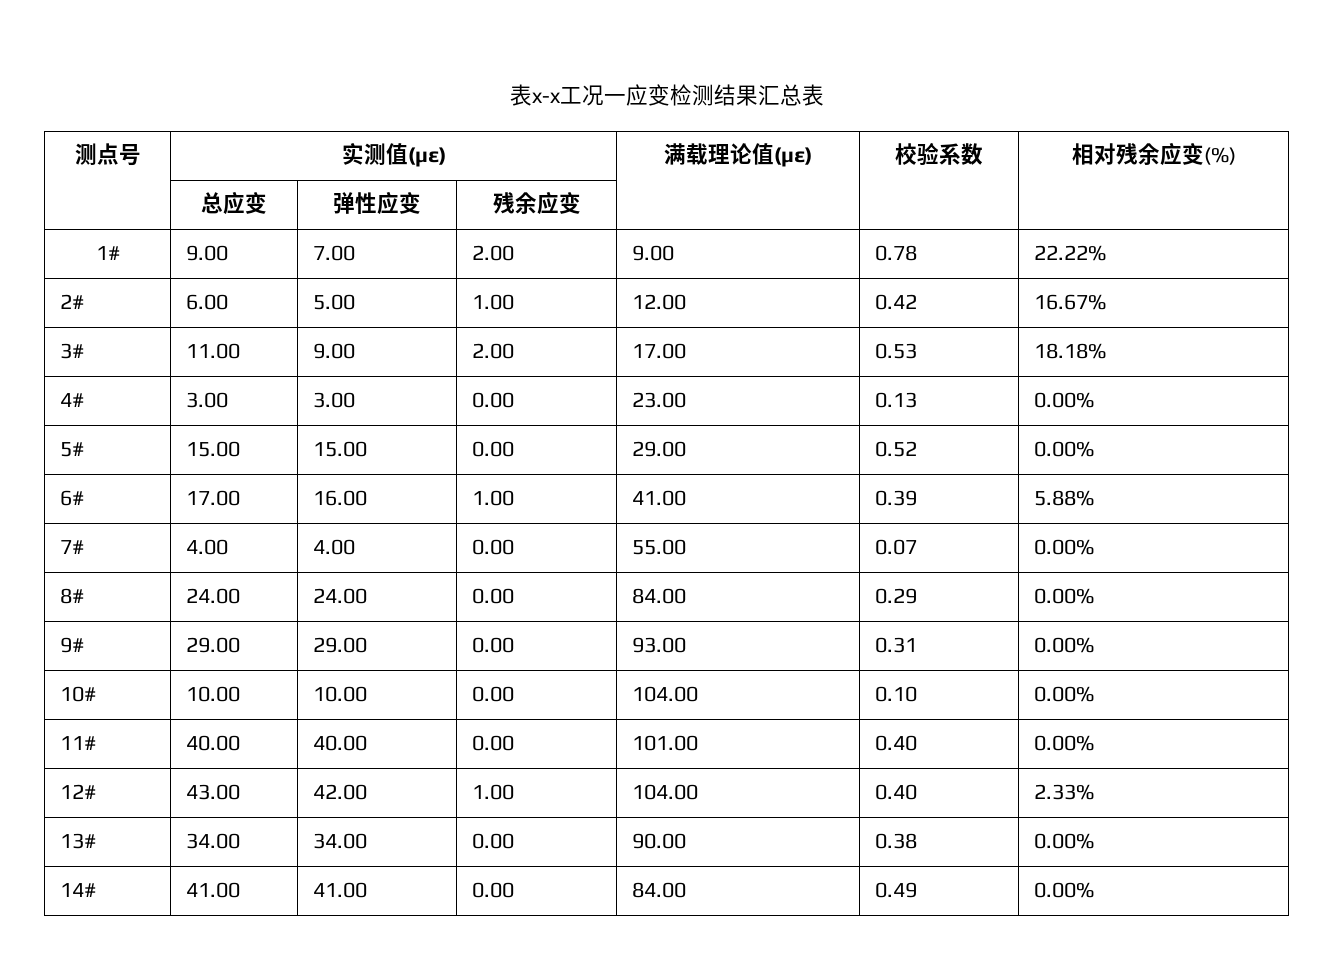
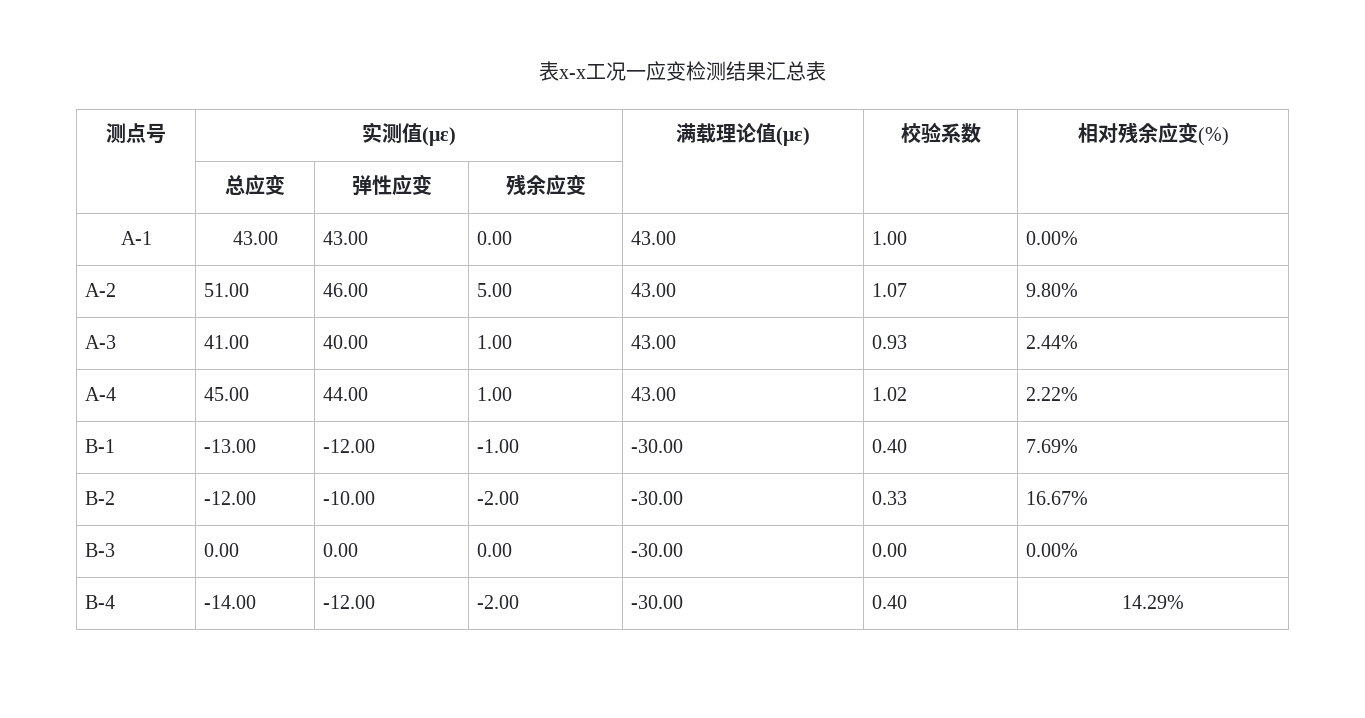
[95,246,120,260] [185,245,228,261] [312,245,355,261] [471,245,514,261] [631,245,674,261] [874,245,917,261] [1033,245,1106,261] [59,294,84,309] [185,294,228,310] [312,294,355,310] [471,294,514,310] [631,294,686,310] [874,294,917,310] [1033,294,1106,310] [59,343,84,359] [185,343,240,359] [312,343,355,359] [471,343,514,359] [631,343,686,359] [874,343,917,359] [1033,343,1106,359] [59,393,84,407] [185,392,228,408] [312,392,355,408] [471,392,514,408] [631,392,686,408] [874,392,917,408] [1033,392,1094,408] [59,442,84,457] [185,441,240,457] [312,441,367,457] [471,441,514,457] [631,441,686,457] [874,441,917,457] [1033,441,1094,457] [59,490,84,506] [185,490,240,506] [312,490,367,506] [471,490,514,506] [631,490,686,506] [874,490,917,506] [1033,490,1094,506] [59,540,84,554] [185,539,228,555] [312,539,355,555] [471,539,514,555] [631,539,686,555] [874,539,917,555] [1033,539,1094,555] [59,588,84,604] [185,588,240,604] [312,588,367,604] [471,588,514,604] [631,588,686,604] [874,588,917,604] [1033,588,1094,604] [59,637,84,653] [185,637,240,653] [312,637,367,653] [471,637,514,653] [631,637,686,653] [874,637,917,653] [1033,637,1094,653] [59,686,96,702] [185,686,240,702] [312,686,367,702] [471,686,514,702] [631,686,698,702] [874,686,917,702] [1033,686,1094,702] [59,736,96,750] [185,735,240,751] [312,735,367,751] [471,735,514,751] [631,735,698,751] [874,735,917,751] [1033,735,1094,751] [59,784,96,799] [185,784,240,800] [312,784,367,800] [471,784,514,800] [631,784,698,800] [874,784,917,800] [1033,784,1094,800] [59,833,96,849] [185,833,240,849] [312,833,367,849] [471,833,514,849] [631,833,686,849] [874,833,917,849] [1033,833,1094,849] [59,883,96,897] [185,882,240,898] [312,882,367,898] [471,882,514,898] [631,882,686,898] [874,882,917,898] [1033,882,1094,898] 1# | 9.00 | 7.00 | 2.00 | 9.00 | 0.78 | 22.22% // 2# | 6.00 | 5.00 | 1.00 | 12.00 | 0.42 | 16.67% // 3# | 11.00 | 9.00 | 2.00 | 17.00 | 0.53 | 18.18% // 4# | 3.00 | 3.00 | 0.00 | 23.00 | 0.13 | 0.00% // 5# | 15.00 | 15.00 | 0.00 | 29.00 | 0.52 | 0.00% // 6# | 17.00 | 16.00 | 1.00 | 41.00 | 0.39 | 5.88% // 7# | 4.00 | 4.00 | 0.00 | 55.00 | 0.07 | 0.00% // 8# | 24.00 | 24.00 | 0.00 | 84.00 | 0.29 | 0.00% // 9# | 29.00 | 29.00 | 0.00 | 93.00 | 0.31 | 0.00% // 10# | 10.00 | 10.00 | 0.00 | 104.00 | 0.10 | 0.00% // 11# | 40.00 | 40.00 | 0.00 | 101.00 | 0.40 | 0.00% // 12# | 43.00 | 42.00 | 1.00 | 104.00 | 0.40 | 2.33% // 13# | 34.00 | 34.00 | 0.00 | 90.00 | 0.38 | 0.00% // 14# | 41.00 | 41.00 | 0.00 | 84.00 | 0.49 | 0.00% -> [120,231,152,245] [232,231,278,245] [323,231,369,245] [477,231,513,245] [631,231,677,245] [872,231,908,245] [1026,231,1079,245] [85,283,117,297] [204,283,250,297] [323,283,369,297] [477,283,513,297] [631,283,677,297] [872,283,908,297] [1026,283,1079,297] [85,335,117,349] [204,335,250,349] [323,335,369,349] [477,335,513,349] [631,335,677,349] [872,335,908,349] [1026,335,1079,349] [85,387,117,401] [204,387,250,401] [323,387,369,401] [477,387,513,401] [631,387,677,401] [872,387,908,401] [1026,387,1079,401] [85,439,116,453] [204,439,257,453] [323,439,376,453] [477,439,520,453] [631,439,684,453] [872,439,908,453] [1026,439,1079,453] [85,491,116,505] [204,491,257,505] [323,491,376,505] [477,491,520,505] [631,491,684,505] [872,491,908,505] [1026,491,1089,505] [85,543,116,557] [204,543,240,557] [323,543,359,557] [477,543,513,557] [631,543,684,557] [872,543,908,557] [1026,543,1079,557] [85,595,116,609] [204,595,257,609] [323,595,376,609] [477,595,520,609] [631,595,684,609] [872,595,908,609] [1122,595,1184,609] A-1 | 43.00 | 43.00 | 0.00 | 43.00 | 1.00 | 0.00% // A-2 | 51.00 | 46.00 | 5.00 | 43.00 | 1.07 | 9.80% // A-3 | 41.00 | 40.00 | 1.00 | 43.00 | 0.93 | 2.44% // A-4 | 45.00 | 44.00 | 1.00 | 43.00 | 1.02 | 2.22% // B-1 | -13.00 | -12.00 | -1.00 | -30.00 | 0.40 | 7.69% // B-2 | -12.00 | -10.00 | -2.00 | -30.00 | 0.33 | 16.67% // B-3 | 0.00 | 0.00 | 0.00 | -30.00 | 0.00 | 0.00% // B-4 | -14.00 | -12.00 | -2.00 | -30.00 | 0.40 | 14.29%

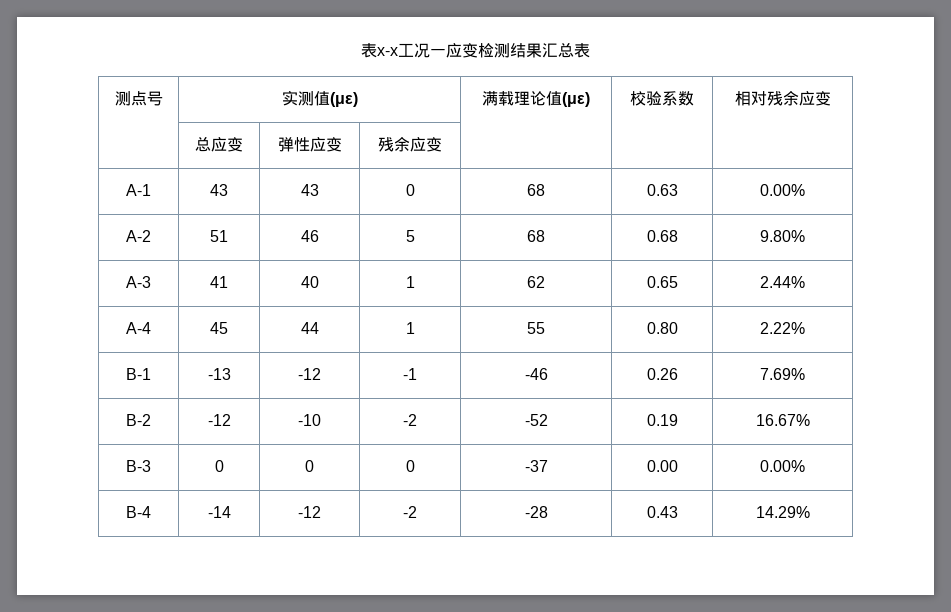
[1197,127,1229,146] (%) -> (831, 98) none
[232,231,278,245] [323,231,369,245] [477,231,513,245] [631,231,677,245] [872,231,908,245] [1026,231,1079,245] [85,283,117,297] [204,283,250,297] [323,283,369,297] [477,283,513,297] [631,283,677,297] [872,283,908,297] [1026,283,1079,297] [85,335,117,349] [204,335,250,349] [323,335,369,349] [477,335,513,349] [631,335,677,349] [872,335,908,349] [1026,335,1079,349] [85,387,117,401] [204,387,250,401] [323,387,369,401] [477,387,513,401] [631,387,677,401] [872,387,908,401] [1026,387,1079,401] [85,439,116,453] [204,439,257,453] [323,439,376,453] [477,439,520,453] [631,439,684,453] [872,439,908,453] [1026,439,1079,453] [85,491,116,505] [204,491,257,505] [323,491,376,505] [477,491,520,505] [631,491,684,505] [872,491,908,505] [1026,491,1089,505] [85,543,116,557] [204,543,240,557] [323,543,359,557] [477,543,513,557] [631,543,684,557] [872,543,908,557] [1026,543,1079,557] [85,595,116,609] [204,595,257,609] [323,595,376,609] [477,595,520,609] [631,595,684,609] [872,595,908,609] 43.00 | 43.00 | 0.00 | 43.00 | 1.00 | 0.00% // A-2 | 51.00 | 46.00 | 5.00 | 43.00 | 1.07 | 9.80% // A-3 | 41.00 | 40.00 | 1.00 | 43.00 | 0.93 | 2.44% // A-4 | 45.00 | 44.00 | 1.00 | 43.00 | 1.02 | 2.22% // B-1 | -13.00 | -12.00 | -1.00 | -30.00 | 0.40 | 7.69% // B-2 | -12.00 | -10.00 | -2.00 | -30.00 | 0.33 | 16.67% // B-3 | 0.00 | 0.00 | 0.00 | -30.00 | 0.00 | 0.00% // B-4 | -14.00 | -12.00 | -2.00 | -30.00 | 0.40 -> [210,184,228,196] [300,184,319,196] [405,184,415,196] [527,184,545,196] [646,184,678,196] [760,184,805,196] [126,230,151,242] [210,230,228,242] [300,230,319,242] [405,230,415,242] [527,230,545,242] [646,230,678,242] [760,230,805,242] [126,276,151,288] [210,276,228,288] [300,276,319,288] [405,276,415,288] [527,276,545,288] [646,276,678,288] [760,276,805,288] [126,322,151,334] [210,322,228,334] [300,322,319,334] [405,322,415,334] [527,322,545,334] [646,322,678,334] [760,322,805,334] [126,368,151,380] [207,368,231,380] [298,368,321,380] [403,368,417,380] [524,368,548,380] [646,368,678,380] [760,368,805,380] [126,414,151,426] [207,414,231,426] [298,414,321,426] [403,414,417,426] [524,414,548,426] [646,414,678,426] [755,414,810,426] [126,460,151,472] [214,460,224,472] [305,460,314,472] [405,460,415,472] [524,460,548,472] [646,460,678,472] [760,460,805,472] [126,506,151,518] [207,506,231,518] [298,506,321,518] [403,506,417,518] [524,506,548,518] [646,506,678,518] 43 | 43 | 0 | 68 | 0.63 | 0.00% // A-2 | 51 | 46 | 5 | 68 | 0.68 | 9.80% // A-3 | 41 | 40 | 1 | 62 | 0.65 | 2.44% // A-4 | 45 | 44 | 1 | 55 | 0.80 | 2.22% // B-1 | -13 | -12 | -1 | -46 | 0.26 | 7.69% // B-2 | -12 | -10 | -2 | -52 | 0.19 | 16.67% // B-3 | 0 | 0 | 0 | -37 | 0.00 | 0.00% // B-4 | -14 | -12 | -2 | -28 | 0.43

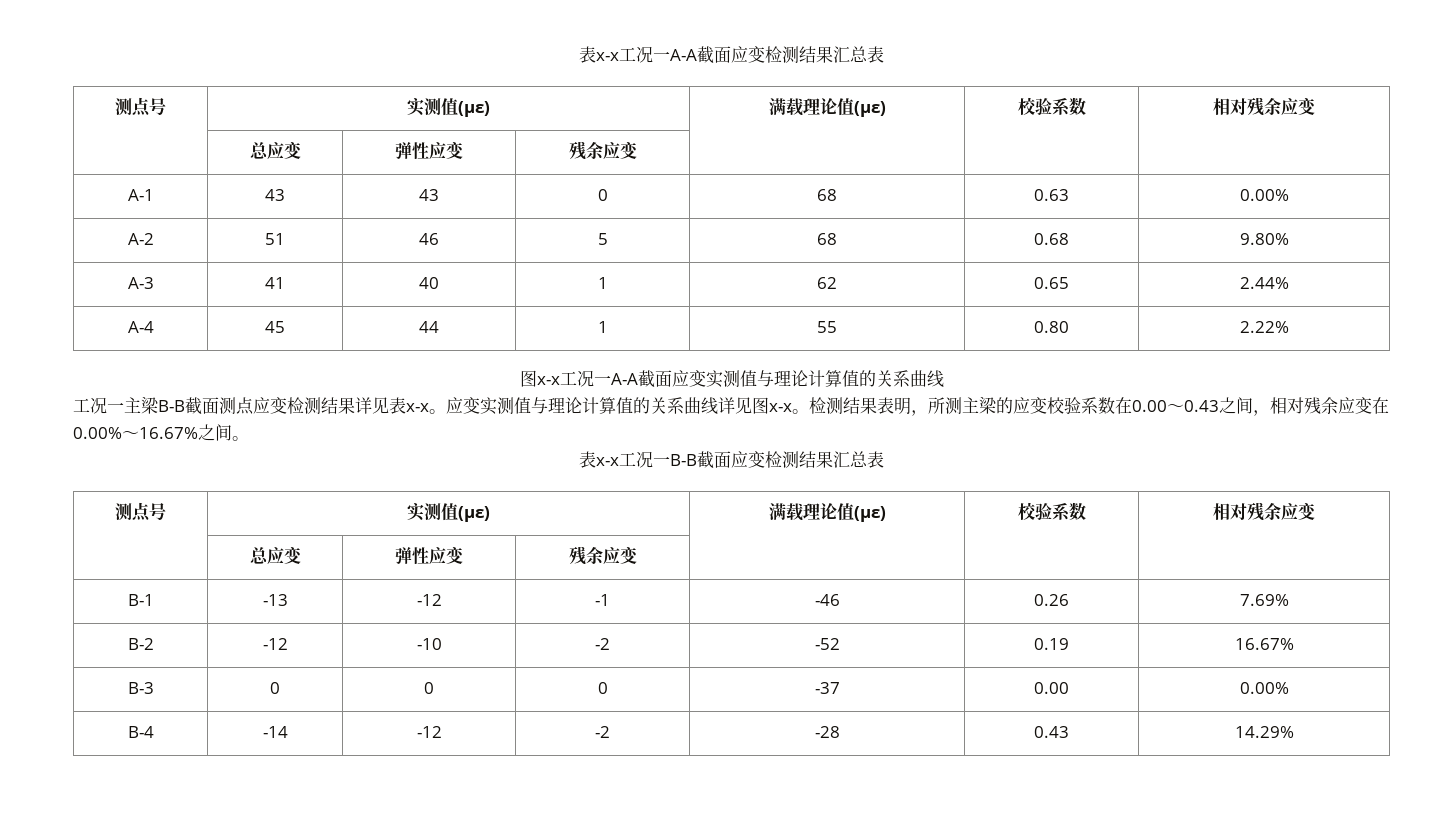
[361,43,446,58] 表x-x工况一 -> [579,46,731,64] 表x-x工况一A-A截面
(805, 328) none -> [519,370,944,388] [73,396,1389,416] [73,424,249,441] [579,451,884,469] [115,502,166,522] [407,503,490,522] [768,503,886,522] [1017,502,1086,521] [1213,502,1316,521] [249,546,302,565] [395,546,464,565] [568,546,638,565] // 图x-x工况一A-A截面应变实测值与理论计算值的关系曲线 // 工况一主梁B-B截面测点应变检测结果详见表x-x。应变实测值与理论计算值的关系曲线详见图x-x。检测结果表明，所测主梁的应变校验系数在0.00～0.43之间，相对残余应变在0.00%～16.67%之间。 // 表x-x工况一B-B截面应变检测结果汇总表 // 测点号 | 实测值(με) | 满载理论值(με) | 校验系数 | 相对残余应变 // | 总应变 | 弹性应变 | 残余应变 | | |

